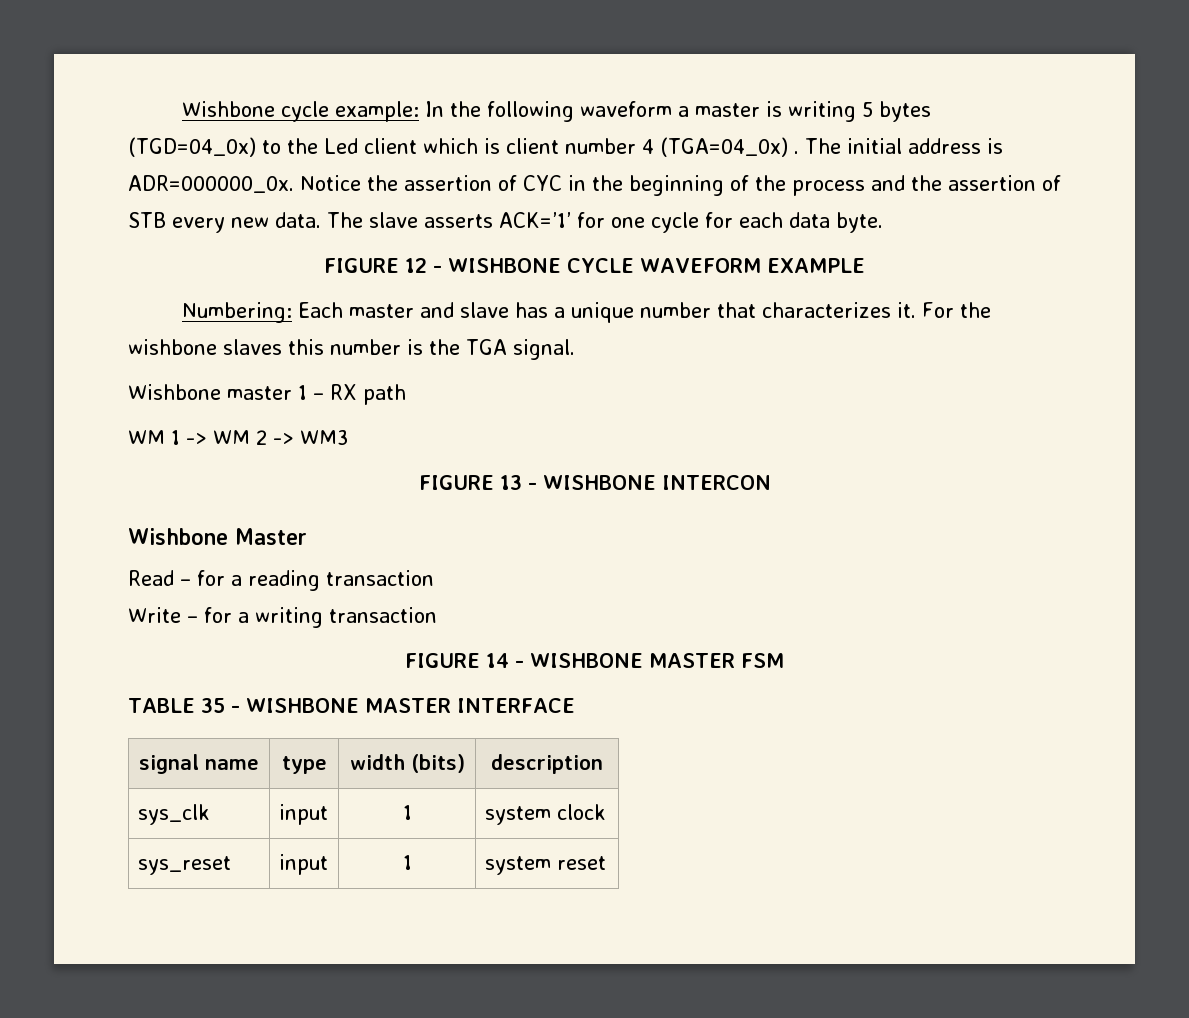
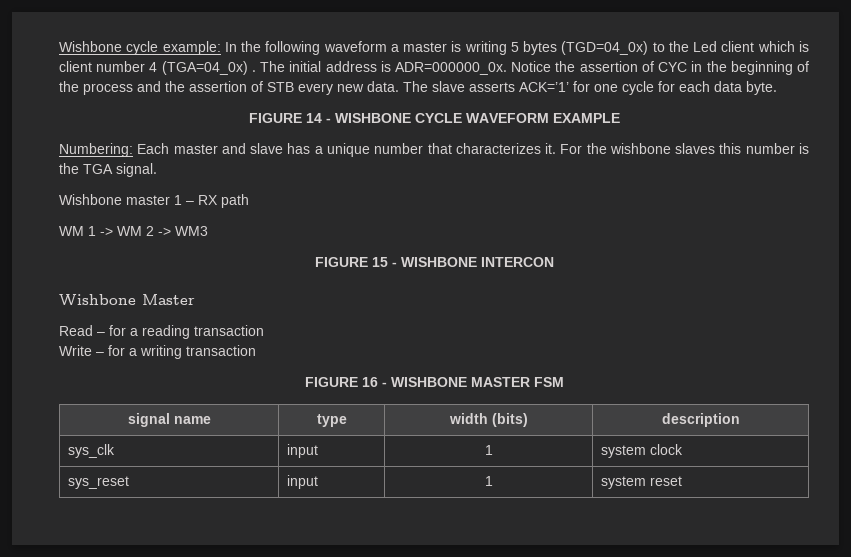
[405,258,428,273] 12 -> [305,113,322,123] 14
[499,475,522,490] 13 -> [371,257,388,267] 15
[486,653,509,668] 14 -> [361,377,378,387] 16
[128,698,575,713] // TABLE 35 - WISHBONE MASTER INTERFACE -> (564, 382) none

